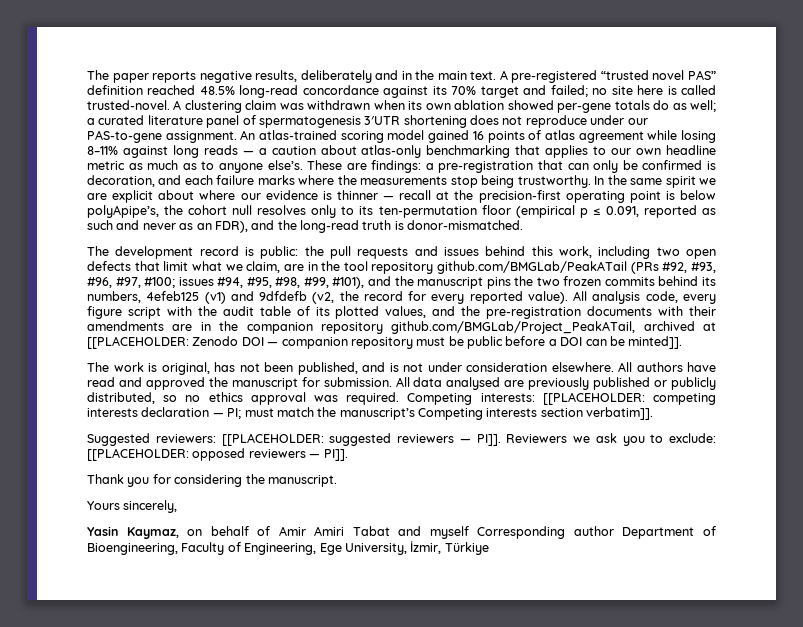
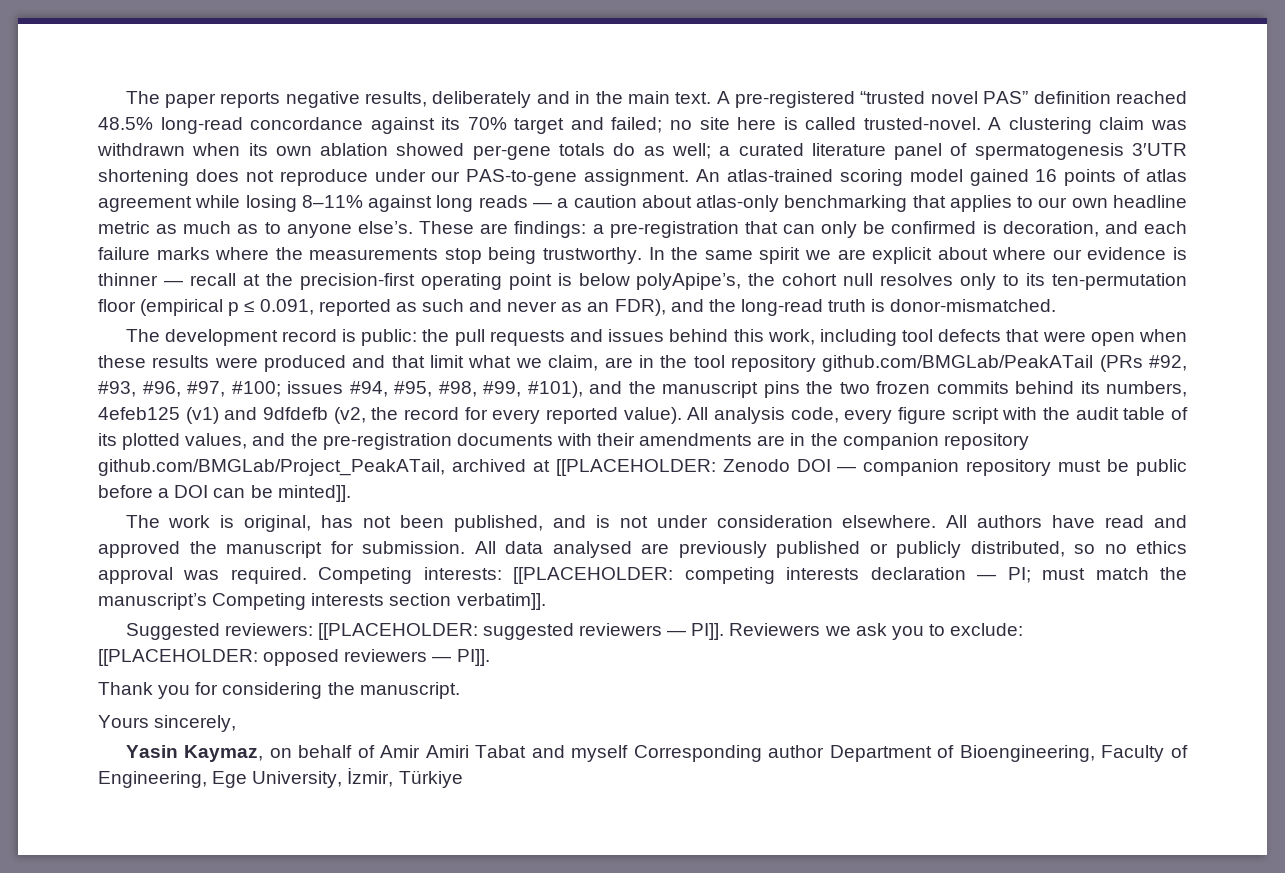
[656,247,716,259] [87,261,131,271] two open defects -> [902,329,1188,346] [98,355,386,372] tool defects that were open when these results were produced and

